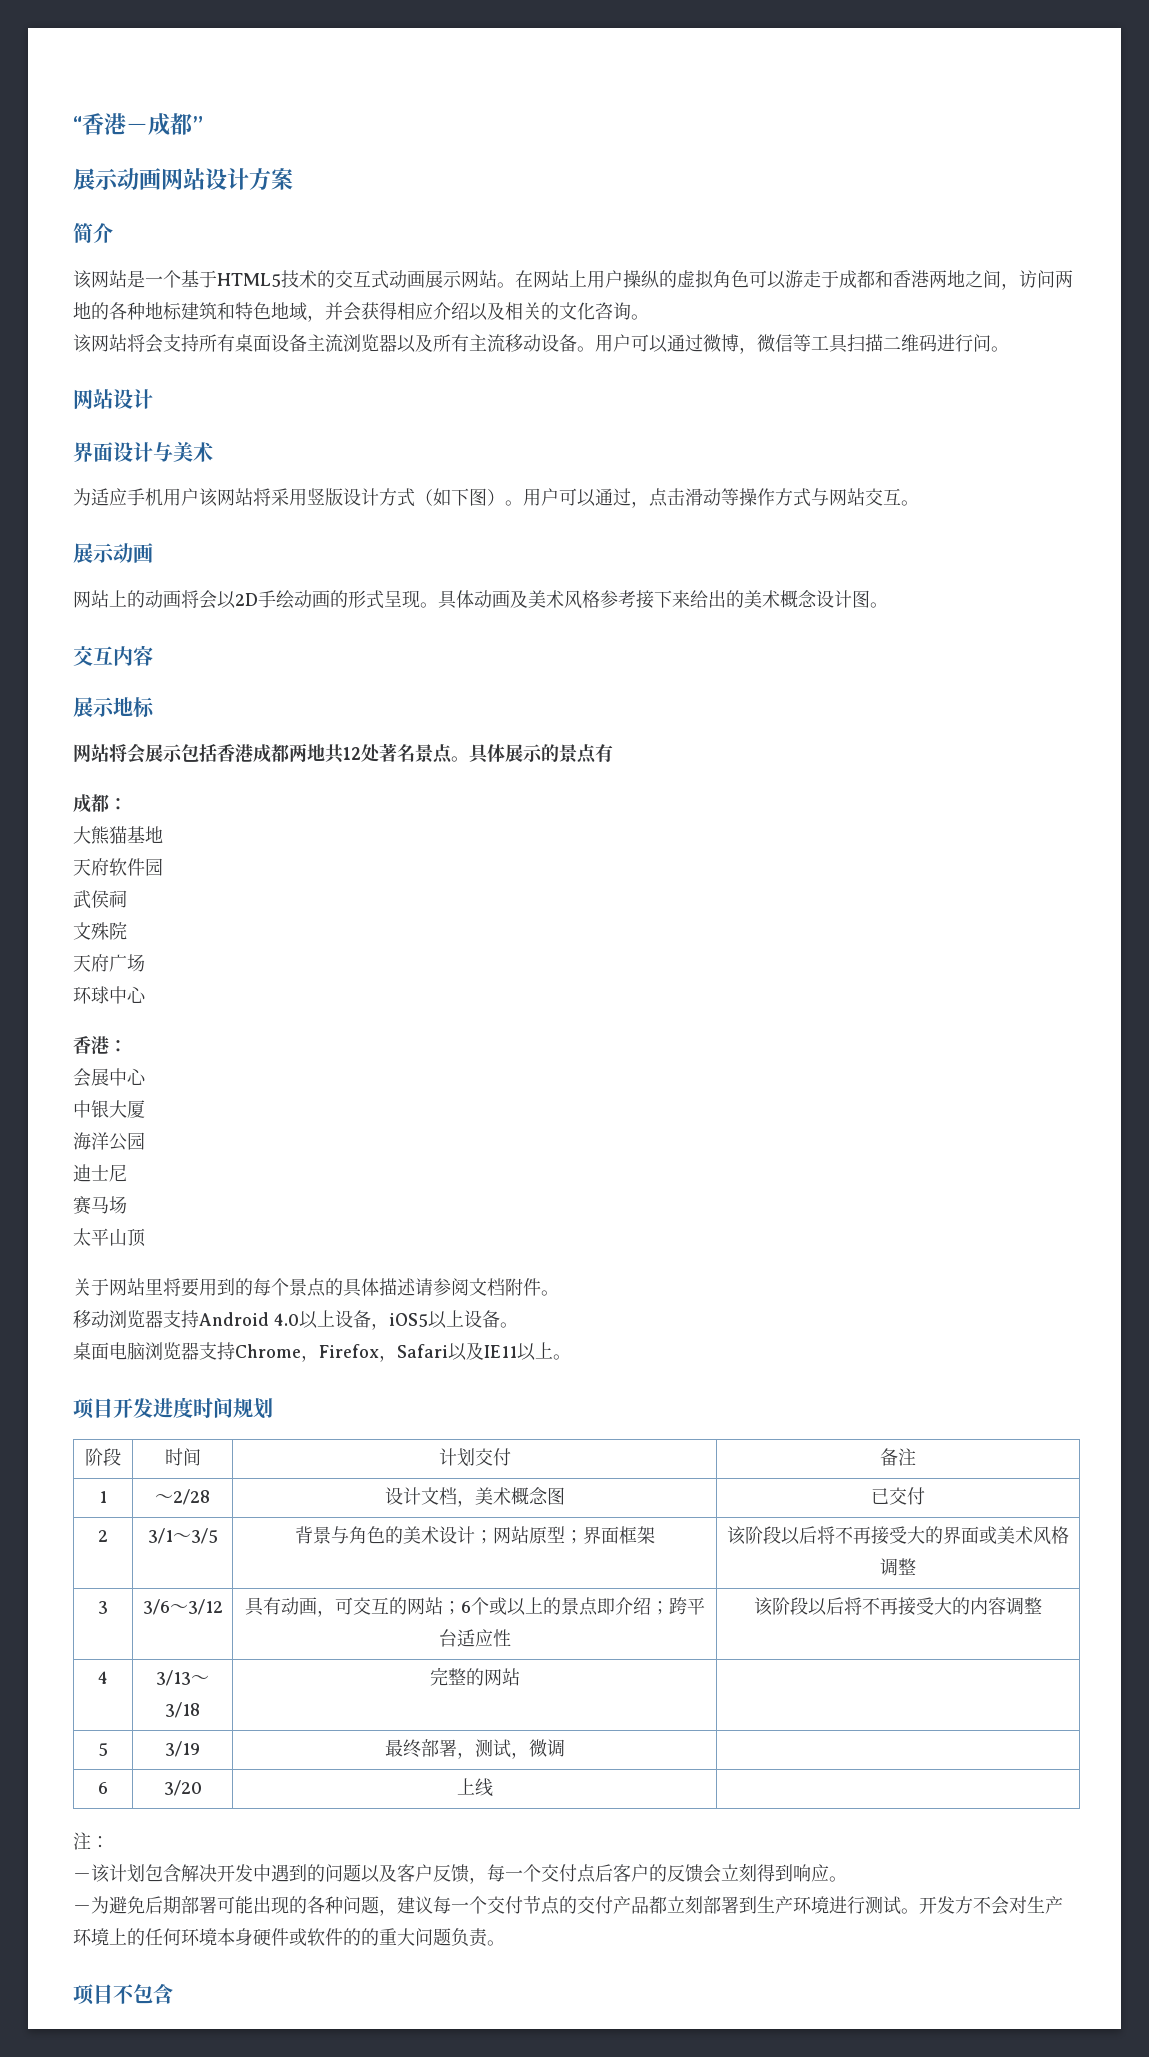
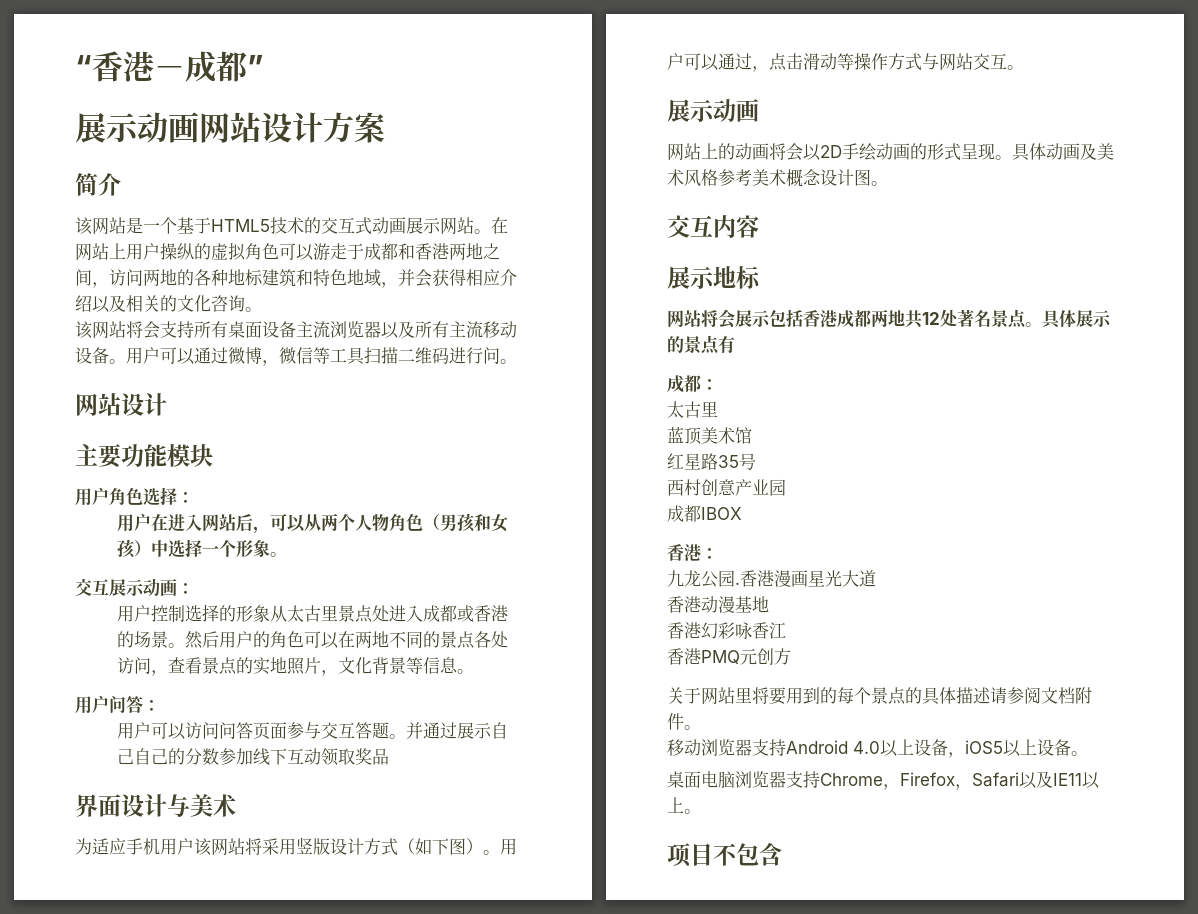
(153, 399) none -> [75,444,213,468] [75,487,194,506] [117,513,509,534] [117,539,288,558] [75,578,194,596] [117,604,509,623] [117,631,509,649] [117,657,475,676] [75,695,160,714] [117,722,509,740] [117,748,390,766] // 主要功能模块 // 用户角色选择： // 用户在进入网站后，可以从两个人物角色（男孩和女孩）中选择一个形象。 // 交互展示动画： // 用户控制选择的形象从太古里景点处进入成都或香港的场景。然后用户的角色可以在两地不同的景点各处访问，查看景点的实地照片，文化背景等信息。 // 用户问答： // 用户可以访问问答页面参与交互答题。并通过展示自己自己的分数参加线下互动领取奖品
[636,590,744,609] 接下来给出的 -> (752, 177) none
[73,826,163,845] [73,858,163,876] [73,890,127,909] [73,922,127,940] [73,954,145,972] [73,986,146,1004] [73,1036,127,1055] [73,1068,146,1087] [73,1100,145,1118] [73,1132,145,1151] [73,1164,127,1182] [73,1196,127,1215] [73,1228,146,1247] 大熊猫基地 // 天府软件园 // 武侯祠 // 文殊院 // 天府广场 // 环球中心 // 香港： // 会展中心 // 中银大厦 // 海洋公园 // 迪士尼 // 赛马场 // 太平山顶 -> [667,401,718,418] [667,426,752,445] [667,453,756,470] [667,479,786,496] [667,505,742,522] [667,544,718,561] [667,570,876,588] [667,596,769,613] [667,622,786,639] [667,648,791,665] 太古里 // 蓝顶美术馆 // 红星路35号 // 西村创意产业园 // 成都IBOX // 香港： // 九龙公园.香港漫画星光大道 // 香港动漫基地 // 香港幻彩咏香江 // 香港PMQ元创方
[73,1397,273,1419] [85,1448,121,1466] [164,1448,201,1466] [438,1448,511,1467] [880,1448,916,1466] [99,1491,107,1503] [155,1489,210,1505] [384,1487,565,1507] [871,1487,925,1505] [98,1530,108,1542] [147,1528,218,1544] [294,1526,655,1544] [727,1526,1069,1545] [880,1558,916,1576] [98,1601,108,1614] [142,1599,223,1615] [244,1597,705,1617] [438,1629,511,1647] [754,1597,1042,1616] [98,1671,108,1684] [156,1670,209,1686] [165,1702,200,1718] [429,1667,520,1686] [98,1743,108,1756] [165,1741,200,1757] [384,1739,565,1759] [98,1782,108,1794] [163,1780,202,1796] [456,1778,493,1797] [73,1832,109,1850] [73,1863,847,1884] [73,1895,1063,1916] [73,1928,505,1947] // 项目开发进度时间规划 // 阶段 | 时间 | 计划交付 | 备注 // 1 | ～2/28 | 设计文档，美术概念图 | 已交付 // 2 | 3/1～3/5 | 背景与角色的美术设计；网站原型；界面框架 | 该阶段以后将不再接受大的界面或美术风格调整 // 3 | 3/6～3/12 | 具有动画，可交互的网站；6个或以上的景点即介绍；跨平台适应性 | 该阶段以后将不再接受大的内容调整 // 4 | 3/13～3/18 | 完整的网站 | // 5 | 3/19 | 最终部署，测试，微调 | // 6 | 3/20 | 上线 | // 注： // －该计划包含解决开发中遇到的问题以及客户反馈，每一个交付点后客户的反馈会立刻得到响应。 // －为避免后期部署可能出现的各种问题，建议每一个交付节点的交付产品都立刻部署到生产环境进行测试。开发方不会对生产环境上的任何环境本身硬件或软件的的重大问题负责。 -> (701, 811) none

